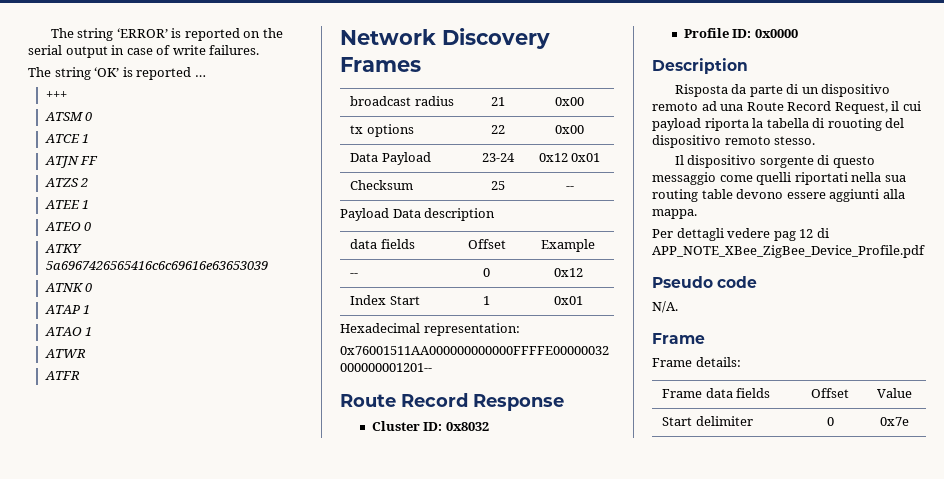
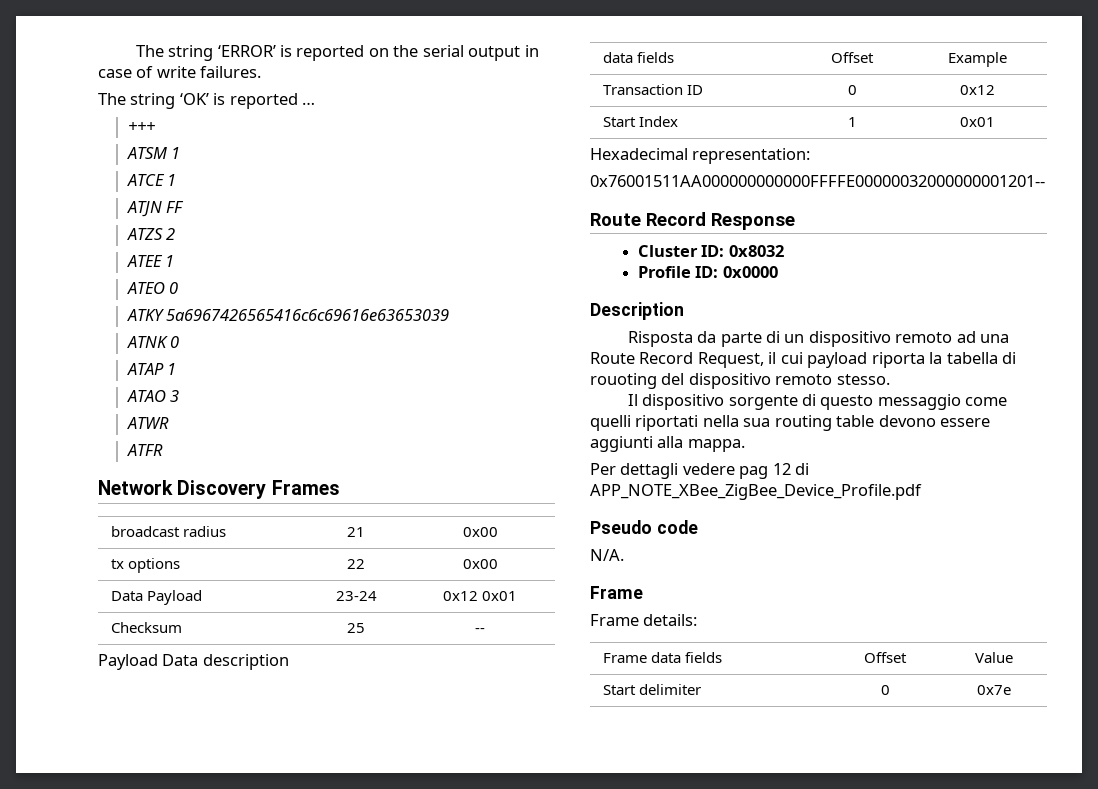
[85,112,93,121] 0 -> [170,147,180,159] 1
[85,327,93,336] 1 -> [169,390,179,402] 3
[350,273,359,277] -- -> [603,84,704,95] Transaction ID
(583, 272) none -> [603,117,637,127] Start
[389,296,420,305] Start -> (679, 121) none

